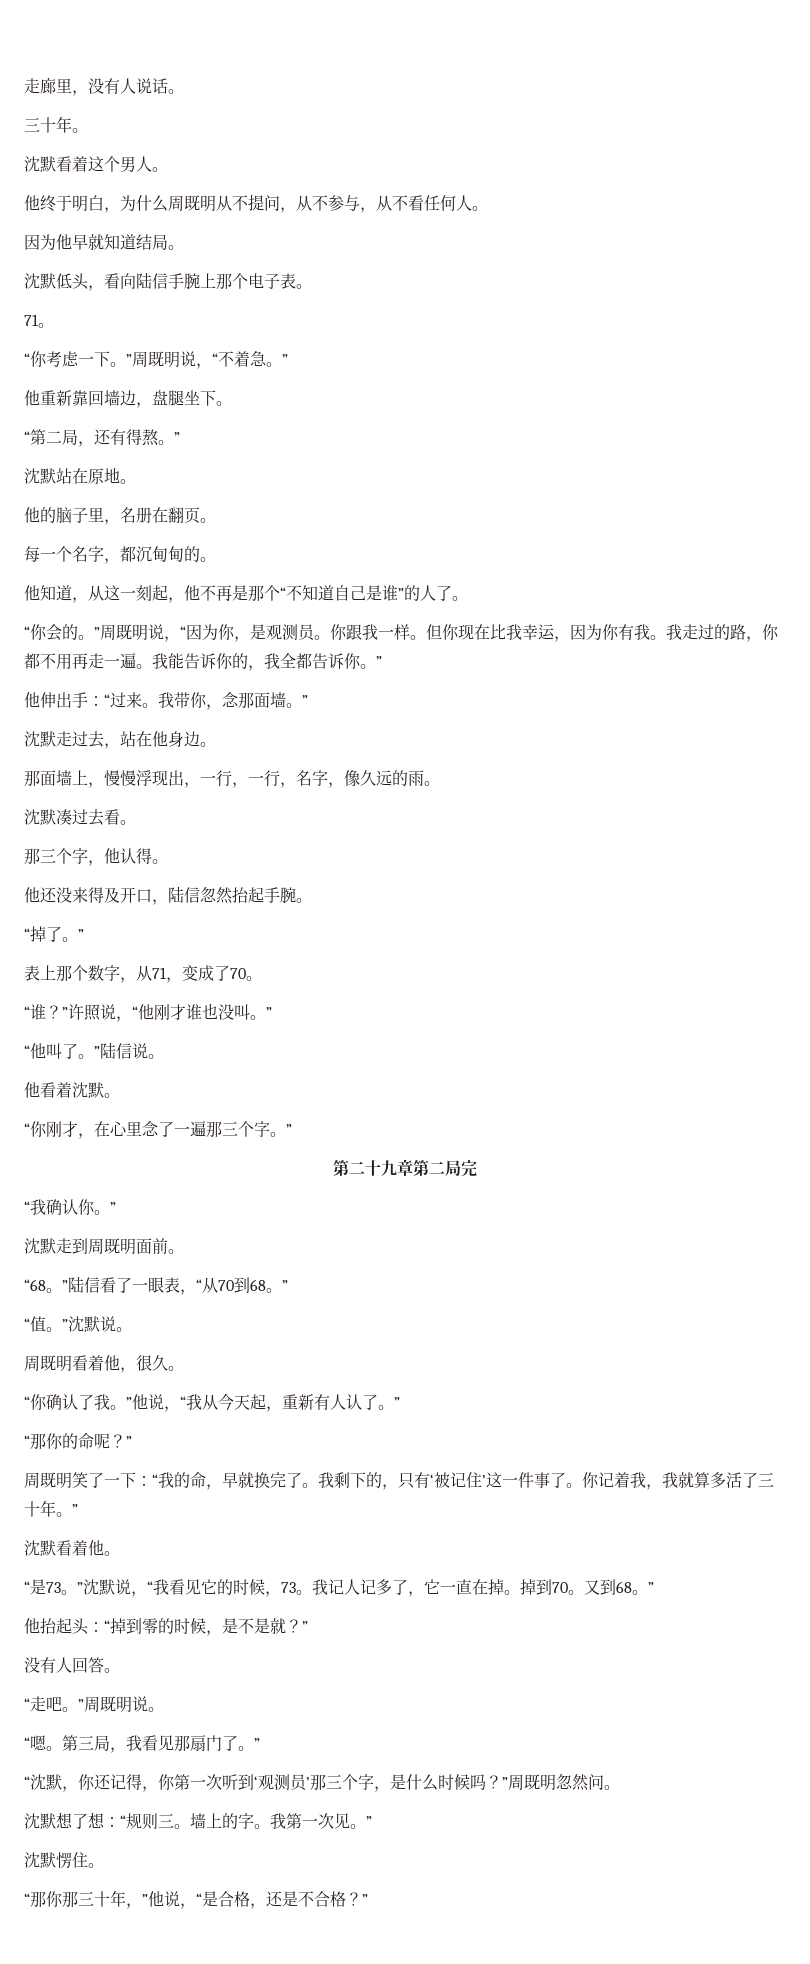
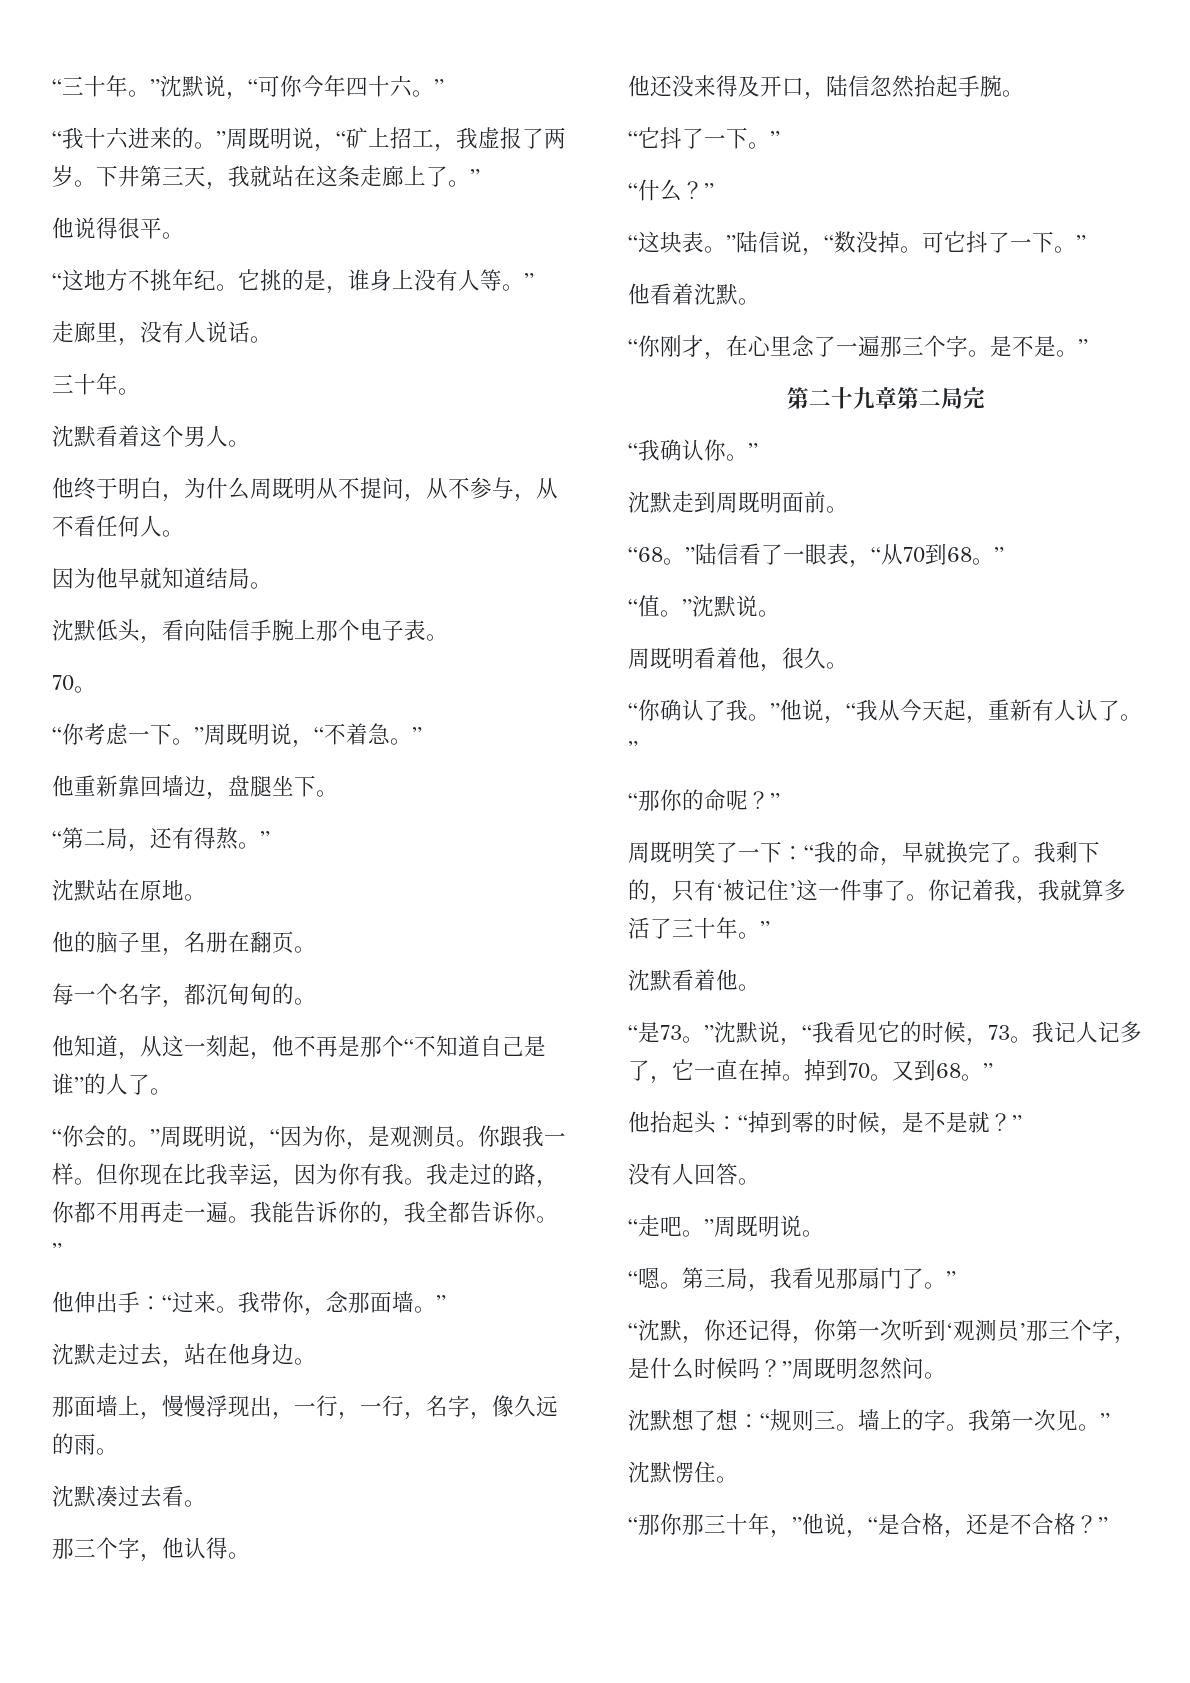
(24, 86) none -> [52,75,444,100] [52,127,566,152] [52,165,480,190] [52,217,184,239] [52,269,534,294] “三十年。”沈默说，“可你今年四十六。” // “我十六进来的。”周既明说，“矿上招工，我虚报了两岁。下井第三天，我就站在这条走廊上了。” // 他说得很平。 // “这地方不挑年纪。它挑的是，谁身上没有人等。” //
[24,314,38,326] 71 -> [52,675,74,691] 70
[30,926,84,942] [24,965,262,983] [24,1003,272,1022] [24,1042,164,1059] 掉了。” // 表上那个数字，从71，变成了70。 // “谁？”许照说，“他刚才谁也没叫。” // “他叫了。”陆信说。 -> [638,127,780,149] [628,179,714,202] [628,231,1086,256] 它抖了一下。” // “什么？” // “这块表。”陆信说，“数没掉。可它抖了一下。”
(286, 1134) none -> [990,335,1078,357] 是不是。

